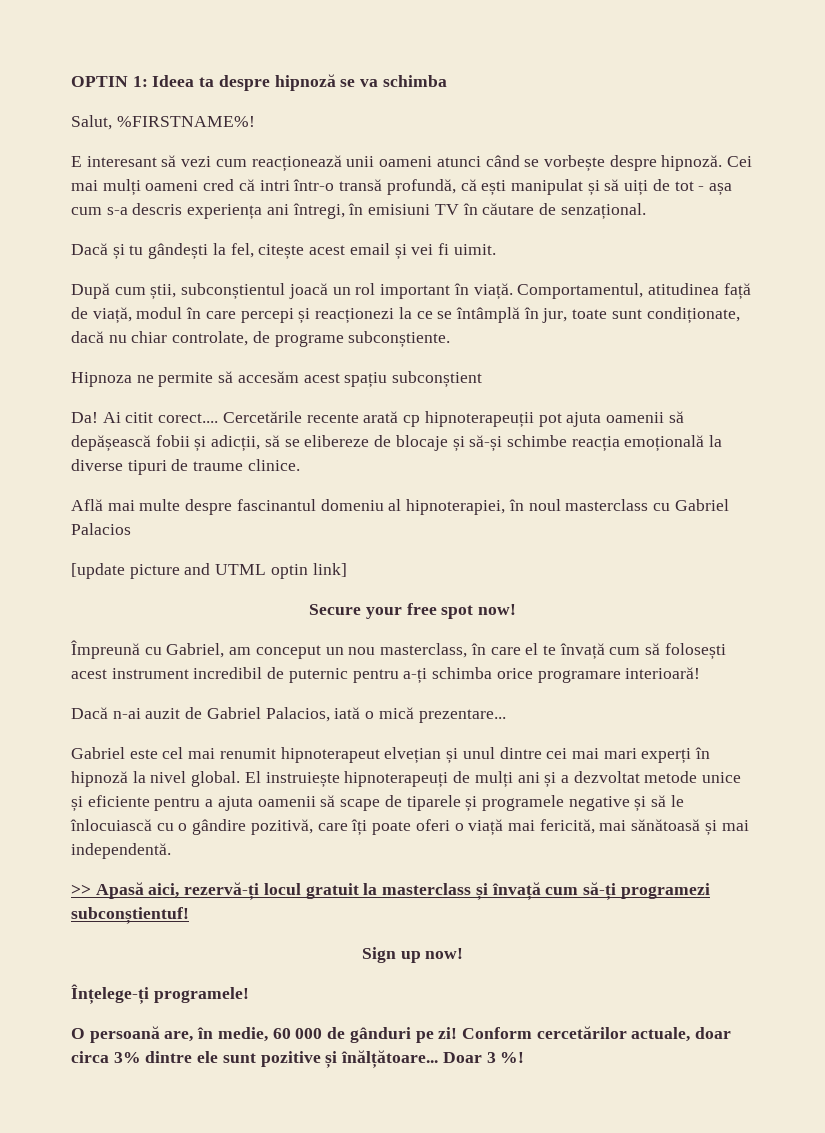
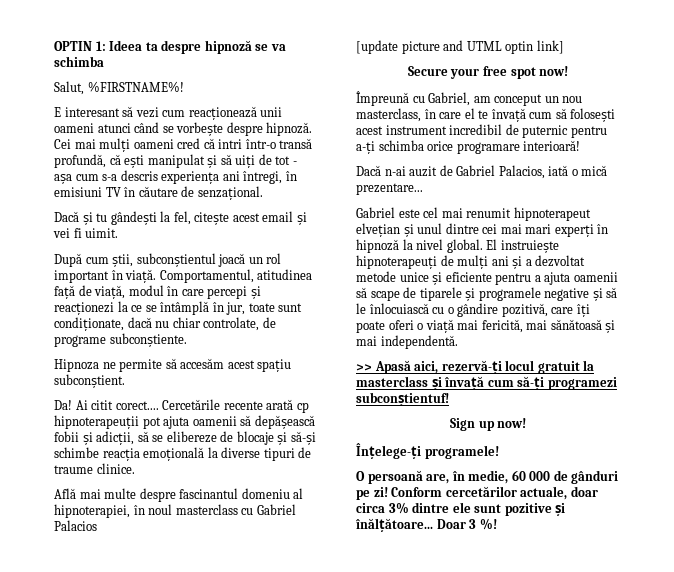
[392,371,483,388] subconștient -> [54,374,125,388] subconștient.

